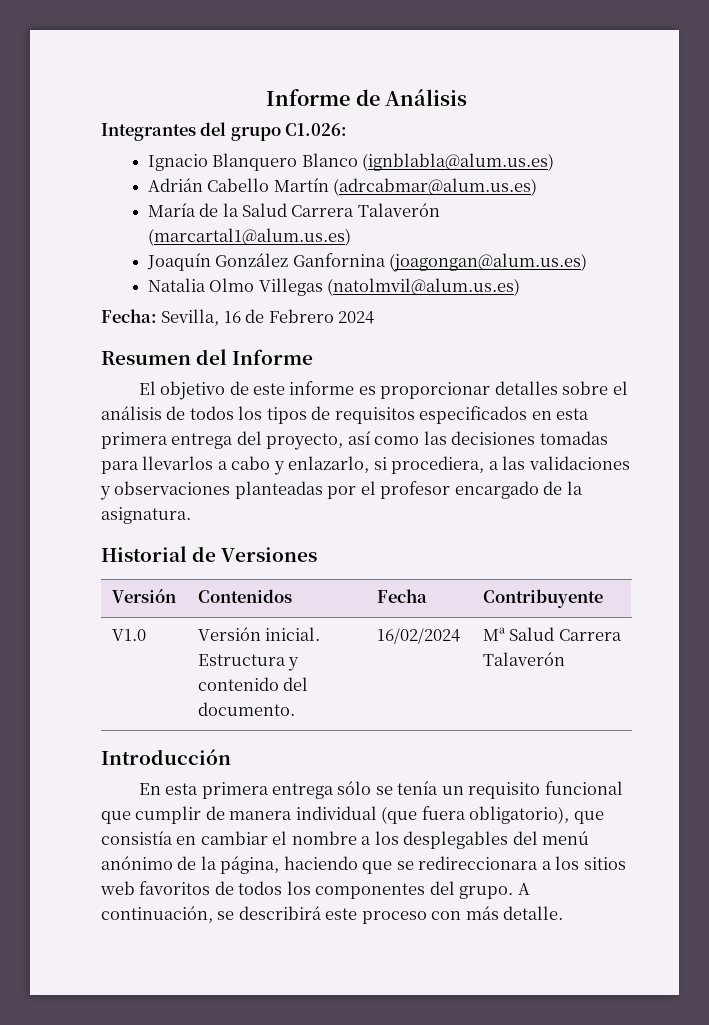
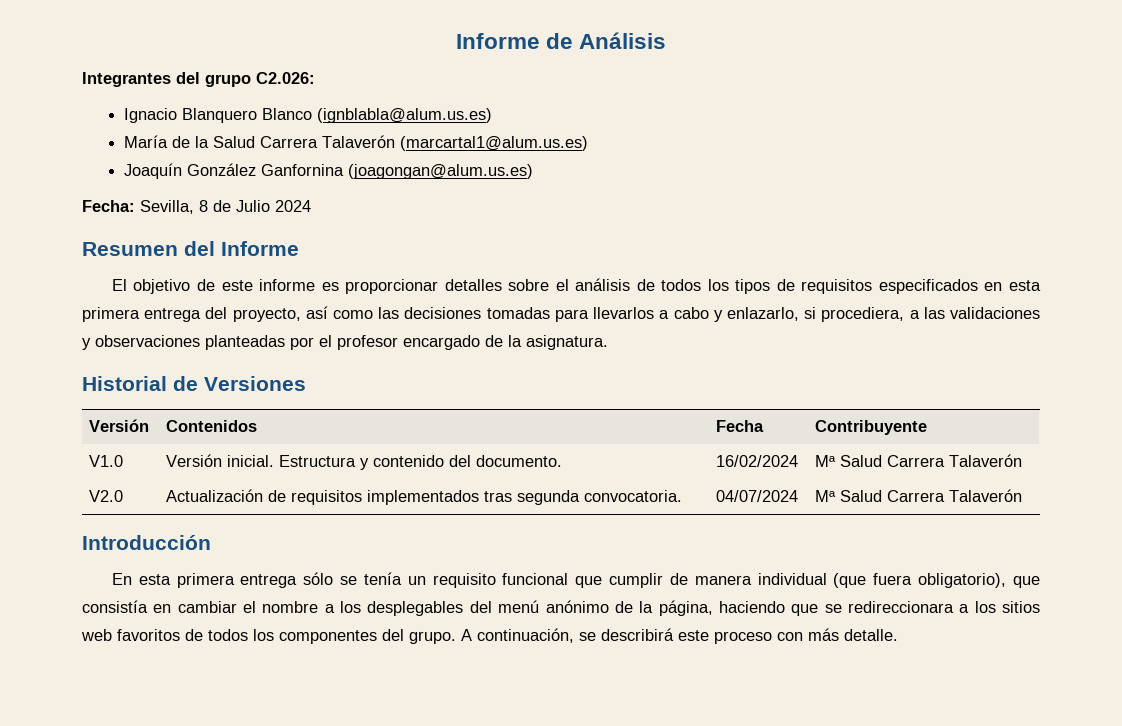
[285,123,348,136] C1.026: -> [256,72,315,84] C2.026:
[147,178,537,196] // Adrián Cabello Martín (adrcabmar@alum.us.es) -> (493, 115) none
[147,278,520,296] // Natalia Olmo Villegas (natolmvil@alum.us.es) -> (534, 171) none
[223,309,334,323] 16 de Febrero -> [199,200,270,212] 8 de Julio
(565, 659) none -> [89,490,124,502] [166,489,683,505] [716,490,799,502] [815,489,1023,502] // V2.0 | Actualización de requisitos implementados tras segunda convocatoria. | 04/07/2024 | Mª Salud Carrera Talaverón

